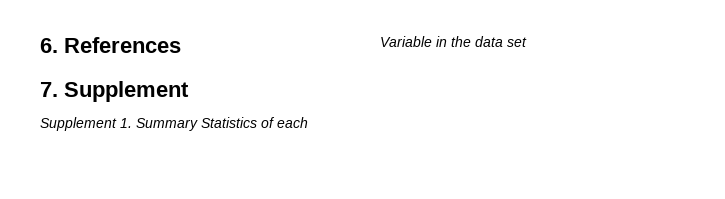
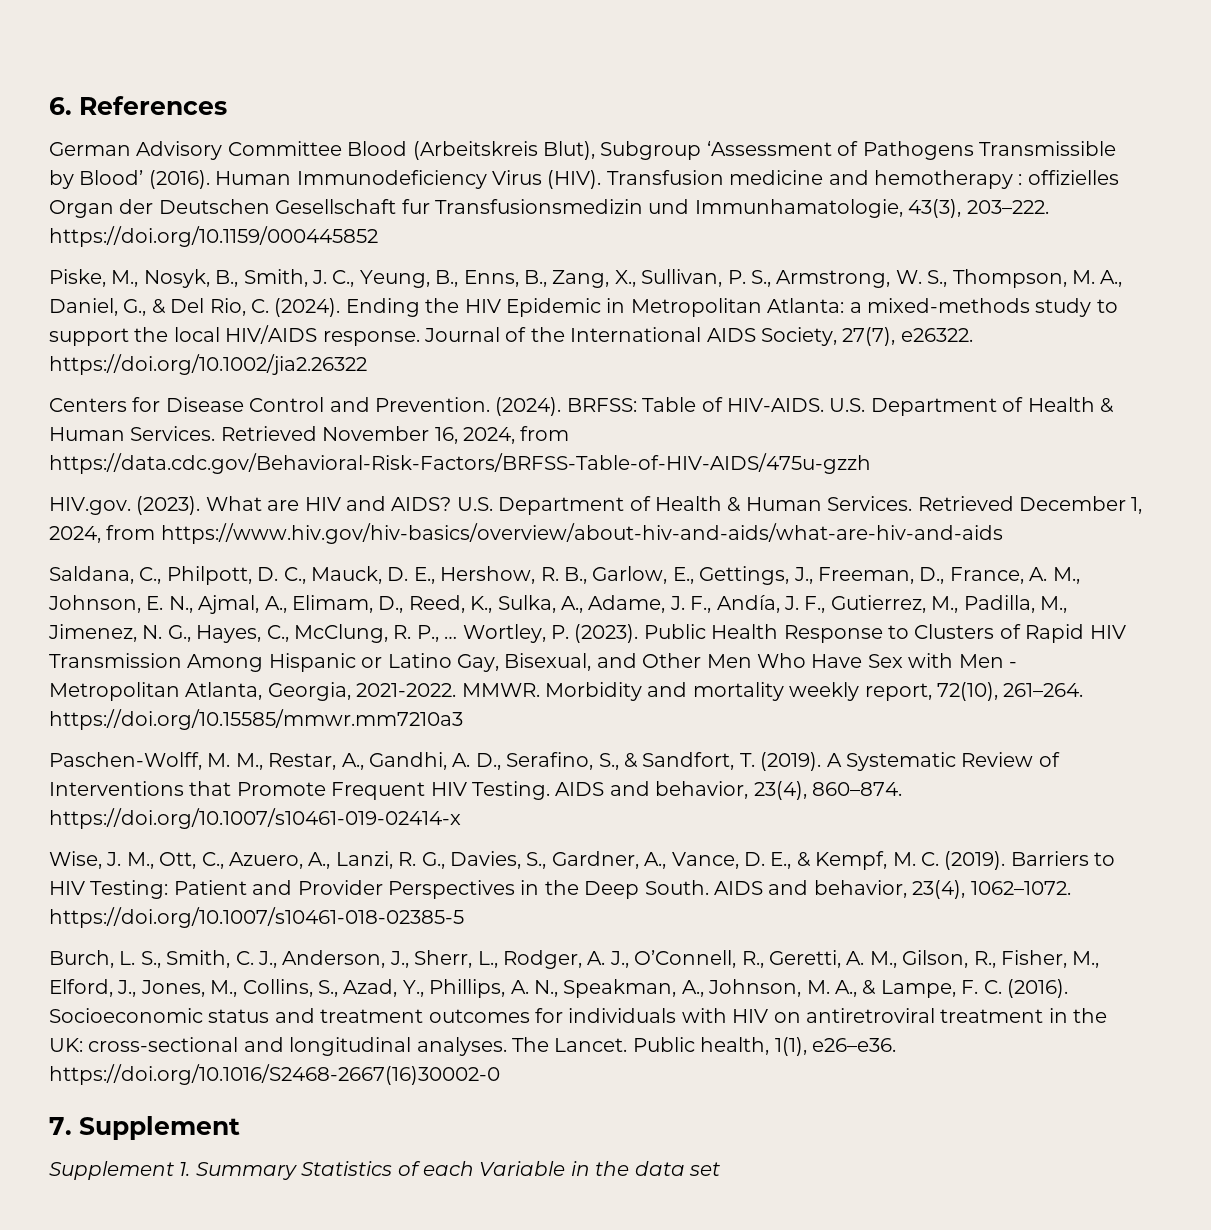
(181, 45) none -> [49,141,1116,160] [49,170,1119,189] [49,199,1049,218] [49,226,378,247] [49,269,1123,288] [49,298,1118,317] [49,325,973,346] [49,354,367,375] [49,397,1114,416] [49,426,570,444] [49,453,871,474] [49,496,1143,515] [49,523,1003,544] [49,566,1080,585] [48,595,1067,614] [48,624,1126,643] [49,653,1017,672] [49,682,1084,701] [49,709,463,730] [49,752,1060,771] [49,781,902,800] [49,808,461,829] [49,851,1116,870] [49,880,1071,899] [49,907,464,928] [49,950,1100,969] [49,979,1068,998] [49,1008,1108,1023] [49,1037,896,1056] [49,1064,500,1085] // German Advisory Committee Blood (Arbeitskreis Blut), Subgroup ‘Assessment of Pathogens Transmissible by Blood’ (2016). Human Immunodeficiency Virus (HIV). Transfusion medicine and hemotherapy : offizielles Organ der Deutschen Gesellschaft fur Transfusionsmedizin und Immunhamatologie, 43(3), 203–222. https://doi.org/10.1159/000445852 // Piske, M., Nosyk, B., Smith, J. C., Yeung, B., Enns, B., Zang, X., Sullivan, P. S., Armstrong, W. S., Thompson, M. A., Daniel, G., & Del Rio, C. (2024). Ending the HIV Epidemic in Metropolitan Atlanta: a mixed-methods study to support the local HIV/AIDS response. Journal of the International AIDS Society, 27(7), e26322. https://doi.org/10.1002/jia2.26322 // Centers for Disease Control and Prevention. (2024). BRFSS: Table of HIV-AIDS. U.S. Department of Health & Human Services. Retrieved November 16, 2024, from https://data.cdc.gov/Behavioral-Risk-Factors/BRFSS-Table-of-HIV-AIDS/475u-gzzh // HIV.gov. (2023). What are HIV and AIDS? U.S. Department of Health & Human Services. Retrieved December 1, 2024, from https://www.hiv.gov/hiv-basics/overview/about-hiv-and-aids/what-are-hiv-and-aids // Saldana, C., Philpott, D. C., Mauck, D. E., Hershow, R. B., Garlow, E., Gettings, J., Freeman, D., France, A. M., Johnson, E. N., Ajmal, A., Elimam, D., Reed, K., Sulka, A., Adame, J. F., Andía, J. F., Gutierrez, M., Padilla, M., Jimenez, N. G., Hayes, C., McClung, R. P., … Wortley, P. (2023). Public Health Response to Clusters of Rapid HIV Transmission Among Hispanic or Latino Gay, Bisexual, and Other Men Who Have Sex with Men - Metropolitan Atlanta, Georgia, 2021-2022. MMWR. Morbidity and mortality weekly report, 72(10), 261–264. https://doi.org/10.15585/mmwr.mm7210a3 // Paschen-Wolff, M. M., Restar, A., Gandhi, A. D., Serafino, S., & Sandfort, T. (2019). A Systematic Review of Interventions that Promote Frequent HIV Testing. AIDS and behavior, 23(4), 860–874. https://doi.org/10.1007/s10461-019-02414-x // Wise, J. M., Ott, C., Azuero, A., Lanzi, R. G., Davies, S., Gardner, A., Vance, D. E., & Kempf, M. C. (2019). Barriers to HIV Testing: Patient and Provider Perspectives in the Deep South. AIDS and behavior, 23(4), 1062–1072. https://doi.org/10.1007/s10461-018-02385-5 // Burch, L. S., Smith, C. J., Anderson, J., Sherr, L., Rodger, A. J., O’Connell, R., Geretti, A. M., Gilson, R., Fisher, M., Elford, J., Jones, M., Collins, S., Azad, Y., Phillips, A. N., Speakman, A., Johnson, M. A., & Lampe, F. C. (2016). Socioeconomic status and treatment outcomes for individuals with HIV on antiretroviral treatment in the UK: cross-sectional and longitudinal analyses. The Lancet. Public health, 1(1), e26–e36. https://doi.org/10.1016/S2468-2667(16)30002-0

